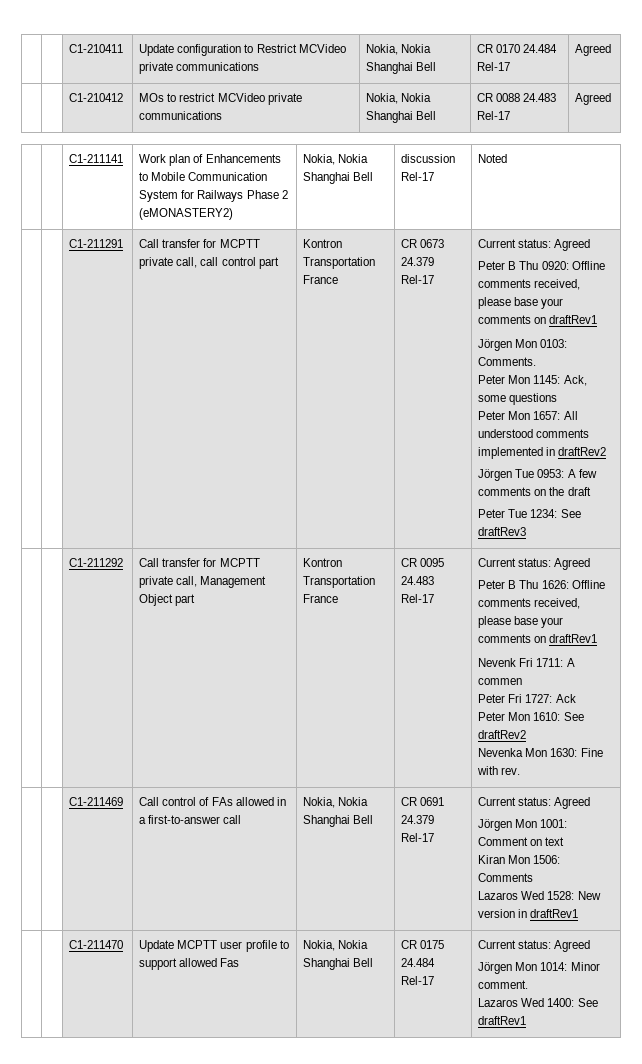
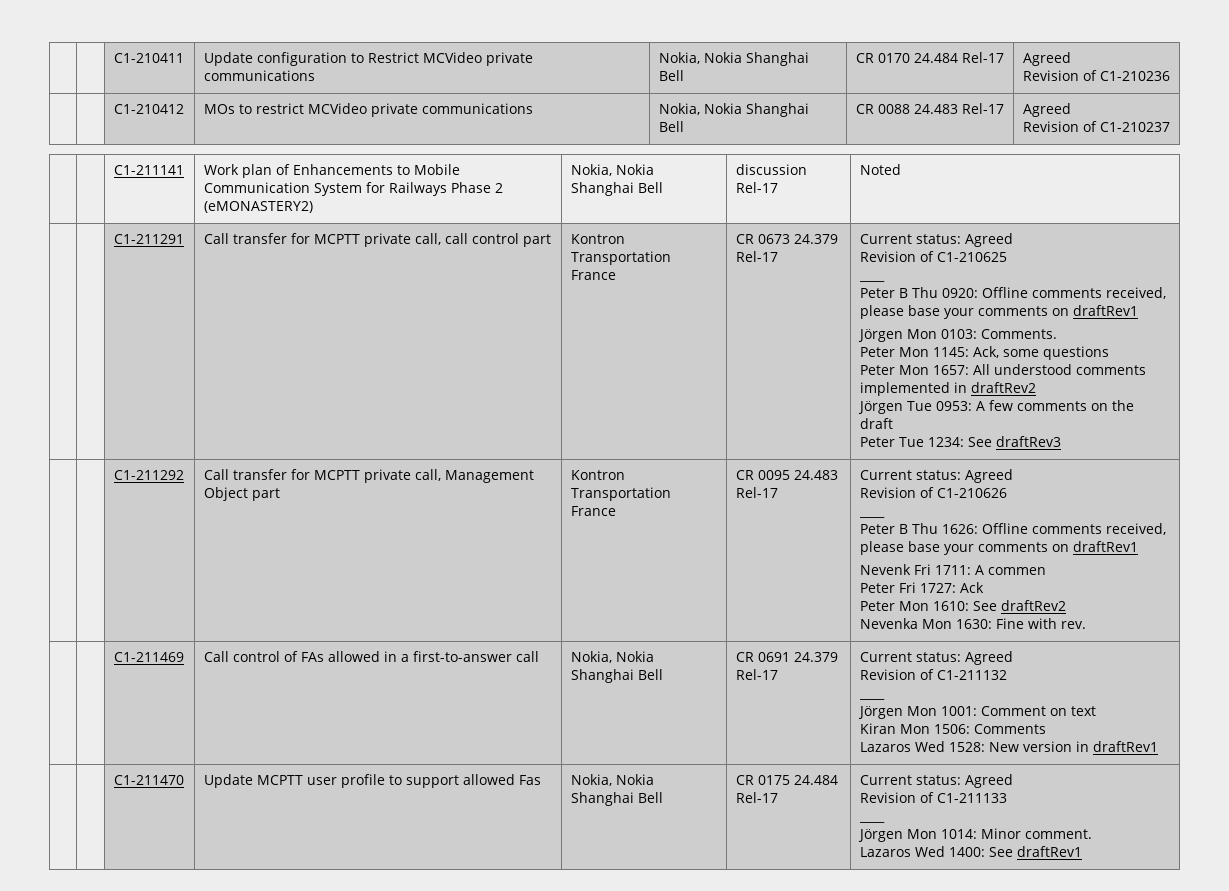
(612, 50) none -> [1022,70,1170,81] // Revision of C1-210236
(612, 99) none -> [1022,121,1170,132] // Revision of C1-210237
(591, 245) none -> [859,251,1007,262] [858,280,885,282] // Revision of C1-210625 // ____
(591, 564) none -> [859,487,1007,498] [858,516,885,518] // Revision of C1-210626 // ____
(591, 803) none -> [859,669,1007,680] [858,698,885,700] // Revision of C1-211132 // ____
(591, 946) none -> [859,792,1007,803] [858,821,885,823] // Revision of C1-211133 // ____

